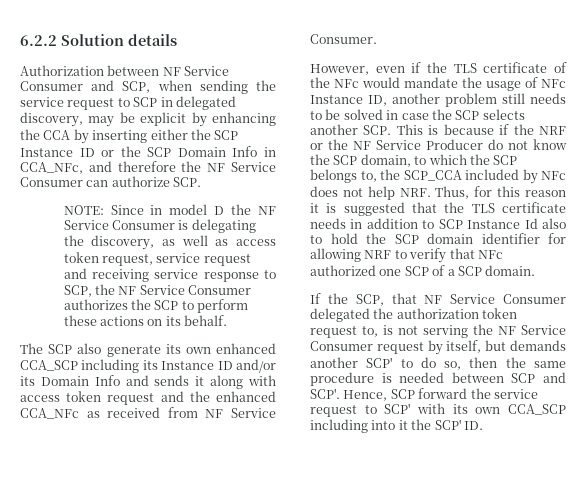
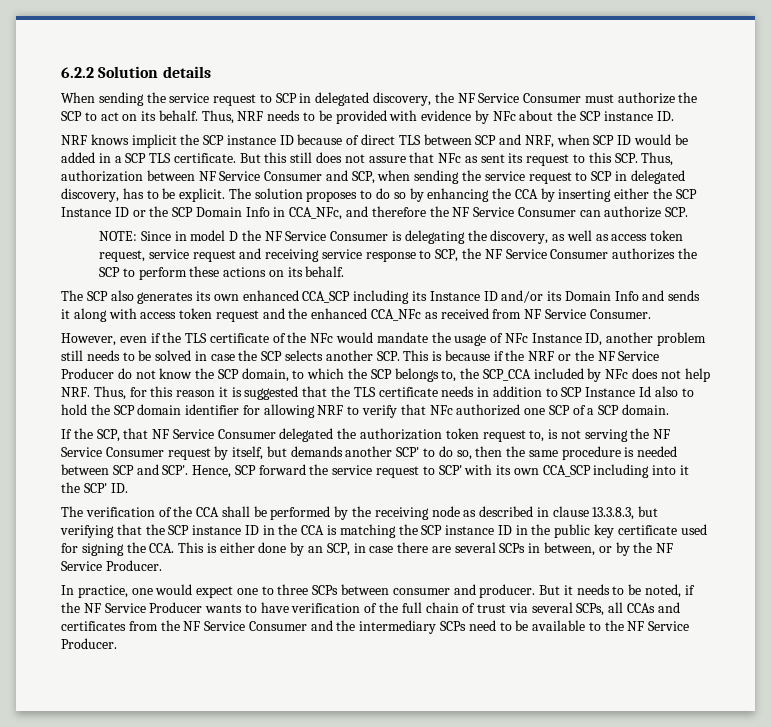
[20,65,104,76] Authorization -> [61,92,698,106] [61,110,674,124] [61,134,688,148] [61,152,674,166] [61,170,143,182] When sending the service request to SCP in delegated discovery, the NF Service Consumer must authorize the SCP to act on its behalf. Thus, NRF needs to be provided with evidence by NFc about the SCP instance ID. // NRF knows implicit the SCP instance ID because of direct TLS between SCP and NRF, when SCP ID would be added in a SCP TLS certificate. But this still does not assure that NFc as sent its request to this SCP. Thus, authorization
[88,112,187,127] may be explicit -> [122,188,406,202] has to be explicit. The solution proposes to do so
[106,345,161,357] generate -> [137,292,194,304] generates
(483, 425) none -> [61,506,659,520] [60,524,707,538] [61,542,674,556] [61,560,162,571] [61,584,695,598] [61,602,680,616] [61,620,690,634] [61,638,117,649] // The verification of the CCA shall be performed by the receiving node as described in clause 13.3.8.3, but verifying that the SCP instance ID in the CCA is matching the SCP instance ID in the public key certificate used for signing the CCA. This is either done by an SCP, in case there are several SCPs in between, or by the NF Service Producer. // In practice, one would expect one to three SCPs between consumer and producer. But it needs to be noted, if the NF Service Producer wants to have verification of the full chain of trust via several SCPs, all CCAs and certificates from the NF Service Consumer and the intermediary SCPs need to be available to the NF Service Producer.

